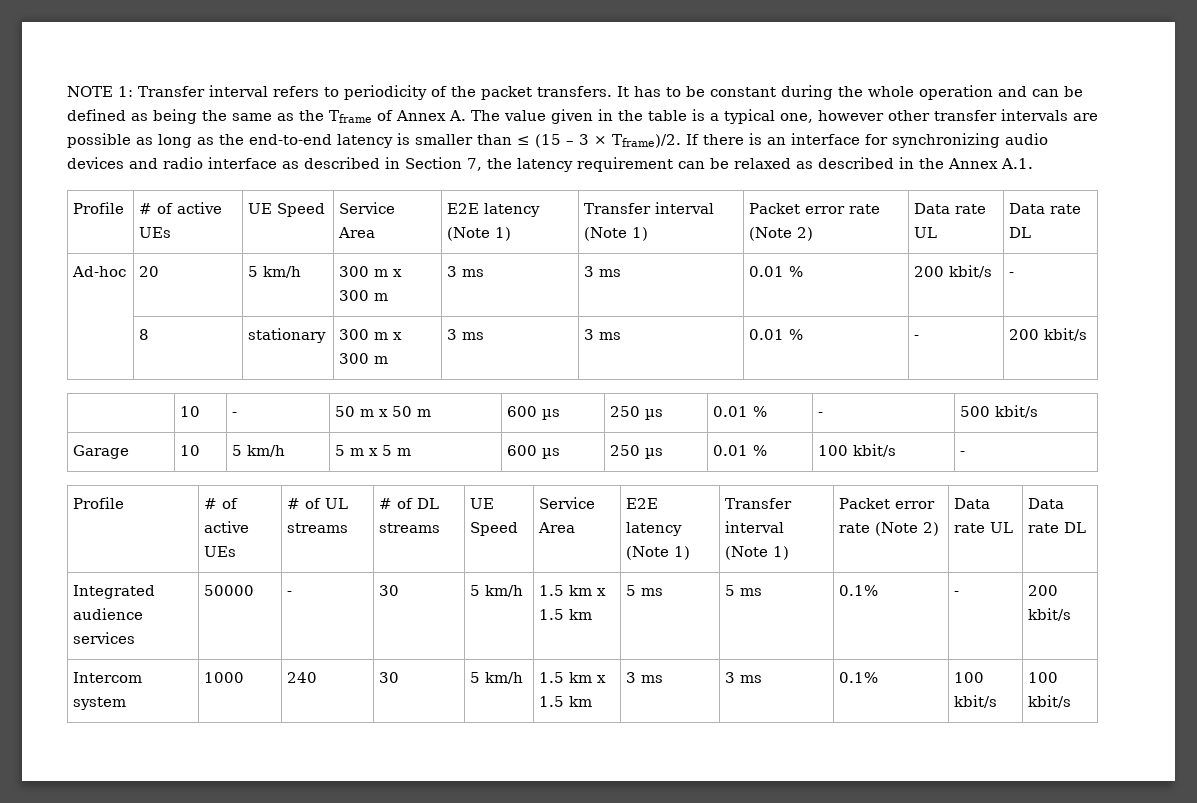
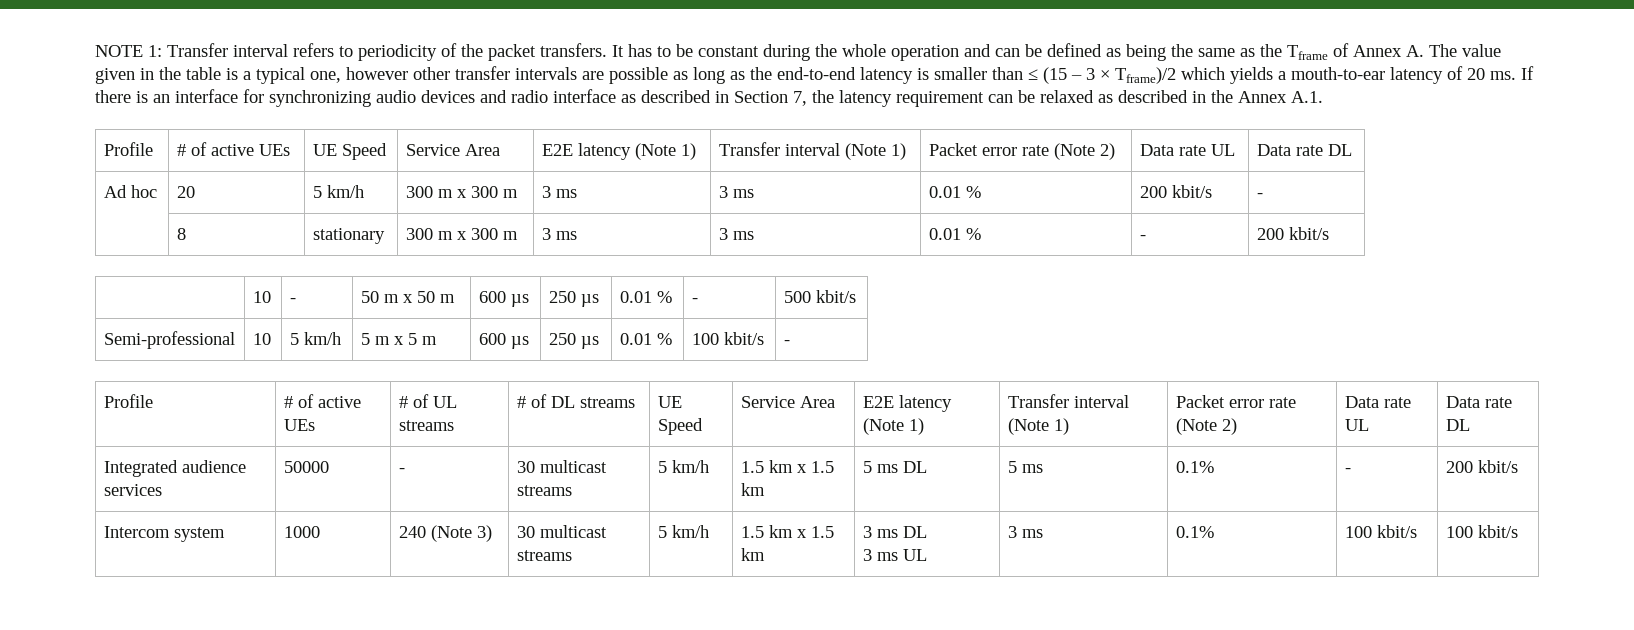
[612,134,681,148] Tframe)/2. -> [1115,66,1516,84] Tframe)/2 which yields a mouth-to-ear latency of 20 ms.
[72,266,127,277] Ad-hoc -> [103,185,157,198] Ad hoc
[73,445,130,459] Garage -> [103,331,235,349] Semi-professional
(400, 590) none -> [539,460,607,473] [516,485,572,496] multicast streams
(664, 592) none -> [902,461,927,473] DL
[379,672,400,683] | 30 -> [430,525,492,542] [516,525,607,538] [516,550,572,561] (Note 3) | 30 multicast streams
(664, 679) none -> [902,526,927,538] [862,549,927,561] DL // 3 ms UL

